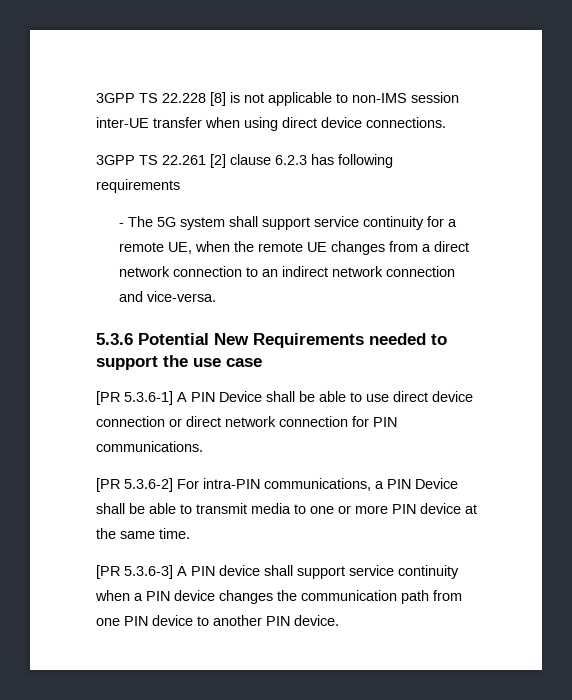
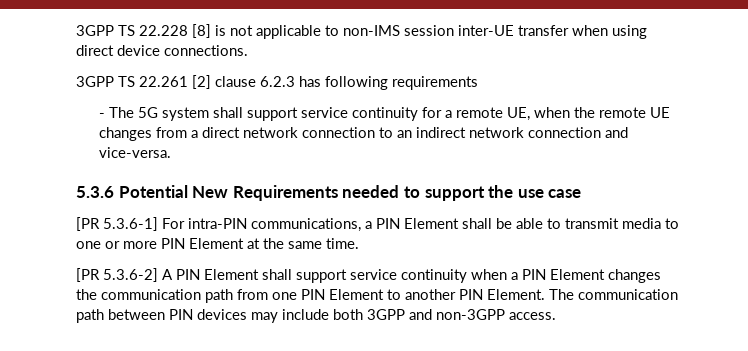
[177,391,473,402] [96,416,397,427] [96,441,203,452] [96,478,173,492] A PIN Device shall be able to use direct device connection or direct network connection for PIN communications. // [PR 5.3.6-2] -> (158, 224) none
[415,478,458,489] Device -> [404,218,459,229] Element
[420,503,461,514] device -> [189,238,244,249] Element
[124,565,260,579] 5.3.6-3] A PIN device -> [103,268,259,282] 5.3.6-2] A PIN Element
[174,590,215,601] device -> [550,269,605,280] Element
[152,615,193,626] device -> [329,289,384,300] Element
[294,615,339,626] device. -> [487,289,678,300] [76,309,556,323] Element. The communication path between PIN devices may include both 3GPP and non-3GPP access.

